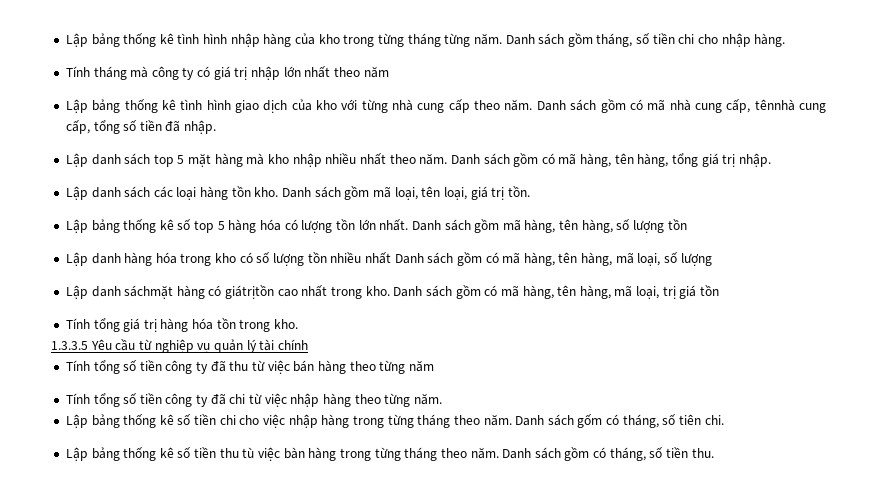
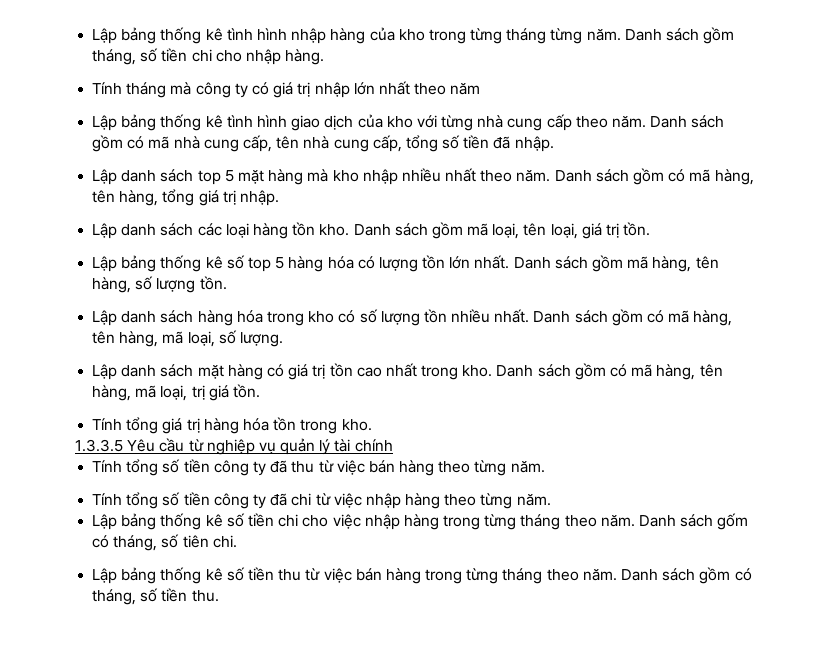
[754,99,795,111] tênnhà -> [276,136,330,149] tên nhà
[667,219,687,230] [65,252,121,266] tồn // Lập danh -> [199,276,227,290] [92,310,194,326] tồn. // Lập danh sách
[364,252,391,264] nhất -> [494,309,530,323] nhất.
[680,253,712,266] [65,285,275,299] lượng // Lập danh sáchmặt hàng có giátrịtồn -> [239,332,283,347] [92,363,353,380] lượng. // Lập danh sách mặt hàng có giá trị tồn
[700,285,720,296] tồn -> [232,384,260,398] tồn.
[408,360,434,372] năm -> [510,461,545,473] năm.
[242,447,305,461] tù việc bàn -> [305,568,382,583] từ việc bán

